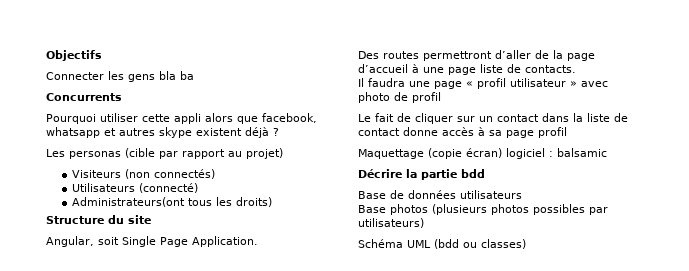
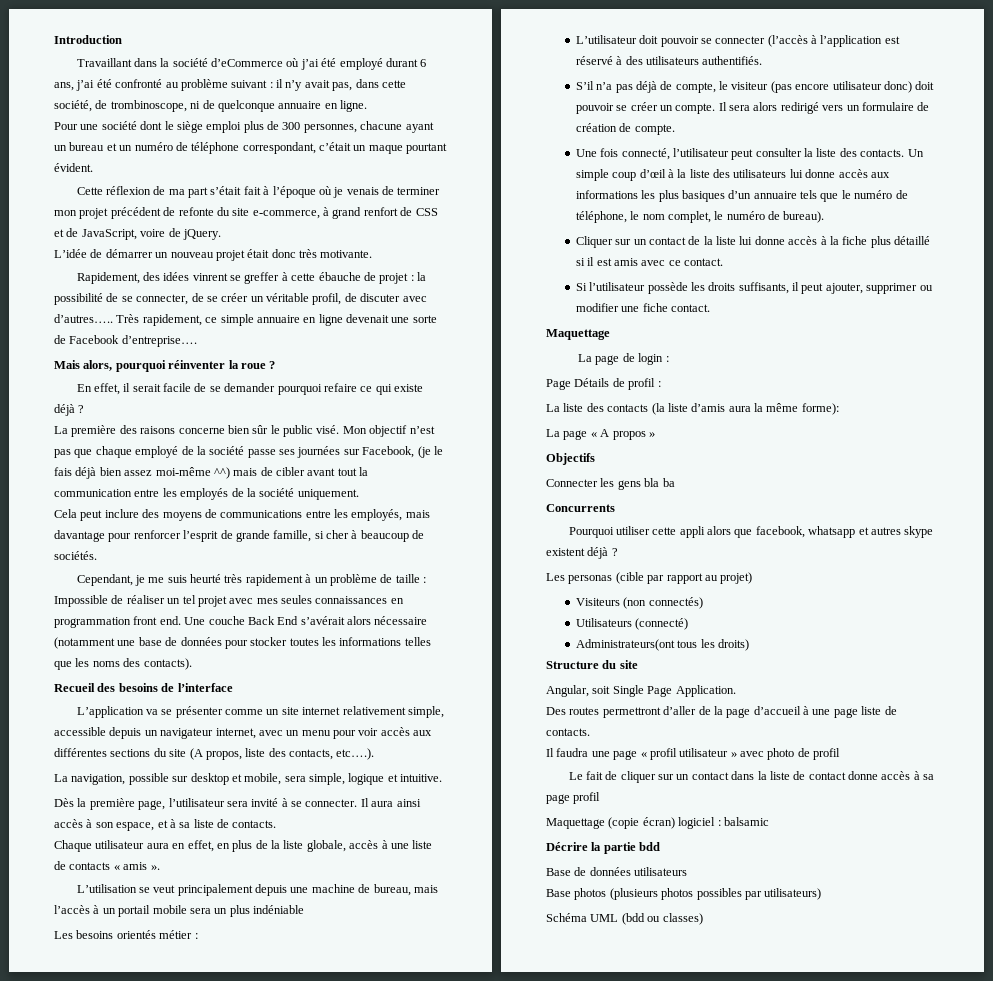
(46, 55) none -> [54,35,122,44] [76,58,427,70] [54,79,406,91] [54,100,367,112] [54,121,434,133] [54,142,448,154] [54,163,93,172] [76,186,441,198] [54,207,438,219] [54,228,221,240] [54,249,373,261] [76,272,427,284] [54,293,427,305] [54,314,437,326] [54,335,197,347] [54,360,276,372] [76,383,424,395] [54,404,85,416] [54,425,435,437] [54,446,443,458] [54,467,369,479] [54,488,359,500] [54,509,430,521] [54,530,425,542] [54,551,97,560] [76,574,427,586] [54,595,404,607] [54,616,428,628] [54,637,431,649] [54,658,192,670] [54,683,233,692] [76,706,444,718] [54,727,433,739] [54,748,375,760] [54,773,443,785] [54,798,421,810] [54,819,277,831] [54,840,433,852] [54,861,160,870] [76,884,438,896] [54,905,304,917] [54,930,198,939] [575,35,900,47] [575,56,763,65] [575,81,935,93] [575,102,930,114] [575,123,675,135] [575,148,924,160] [575,169,890,181] [575,190,908,202] [575,211,825,223] [575,236,931,248] [575,257,724,266] [575,282,933,294] [575,303,710,312] [546,329,610,340] [578,353,669,365] [546,378,661,390] [546,403,839,415] [546,429,655,440] Introduction // Travaillant dans la société d’eCommerce où j’ai été employé durant 6 ans, j’ai été confronté au problème suivant : il n’y avait pas, dans cette société, de trombinoscope, ni de quelconque annuaire en ligne. // Pour une société dont le siège emploi plus de 300 personnes, chacune ayant un bureau et un numéro de téléphone correspondant, c’était un maque pourtant évident. // Cette réflexion de ma part s’était fait à l’époque où je venais de terminer mon projet précédent de refonte du site e-commerce, à grand renfort de CSS et de JavaScript, voire de jQuery. // L’idée de démarrer un nouveau projet était donc très motivante. // Rapidement, des idées vinrent se greffer à cette ébauche de projet : la possibilité de se connecter, de se créer un véritable profil, de discuter avec d’autres….. Très rapidement, ce simple annuaire en ligne devenait une sorte de Facebook d’entreprise…. // Mais alors, pourquoi réinventer la roue ? // En effet, il serait facile de se demander pourquoi refaire ce qui existe déjà ? // La première des raisons concerne bien sûr le public visé. Mon objectif n’est pas que chaque employé de la société passe ses journées sur Facebook, (je le fais déjà bien assez moi-même ^^) mais de cibler avant tout la communication entre les employés de la société uniquement. // Cela peut inclure des moyens de communications entre les employés, mais davantage pour renforcer l’esprit de grande famille, si cher à beaucoup de sociétés. // Cependant, je me suis heurté très rapidement à un problème de taille : Impossible de réaliser un tel projet avec mes seules connaissances en programmation front end. Une couche Back End s’avérait alors nécessaire (notamment une base de données pour stocker toutes les informations telles que les noms des contacts). // Recueil des besoins de l’interface // L’application va se présenter comme un site internet relativement simple, accessible depuis un navigateur internet, avec un menu pour voir accès aux différentes sections du site (A propos, liste des contacts, etc….). // La navigation, possible sur desktop et mobile, sera simple, logique et intuitive. // Dès la première page, l’utilisateur sera invité à se connecter. Il aura ainsi accès à son espace, et à sa liste de contacts. // Chaque utilisateur aura en effet, en plus de la liste globale, accès à une liste de contacts « amis ». // L’utilisation se veut principalement depuis une machine de bureau, mais l’accès à un portail mobile sera un plus indéniable // Les besoins orientés métier : // L’utilisateur doit pouvoir se connecter (l’accès à l’application est réservé à des utilisateurs authentifiés. // S’il n’a pas déjà de compte, le visiteur (pas encore utilisateur donc) doit pouvoir se créer un compte. Il sera alors redirigé vers un formulaire de création de compte. // Une fois connecté, l’utilisateur peut consulter la liste des contacts. Un simple coup d’œil à la liste des utilisateurs lui donne accès aux informations les plus basiques d’un annuaire tels que le numéro de téléphone, le nom complet, le numéro de bureau). // Cliquer sur un contact de la liste lui donne accès à la fiche plus détaillé si il est amis avec ce contact. // Si l’utilisateur possède les droits suffisants, il peut ajouter, supprimer ou modifier une fiche contact. // Maquettage // La page de login : // Page Détails de profil : // La liste des contacts (la liste d’amis aura la même forme): // La page « A propos » //

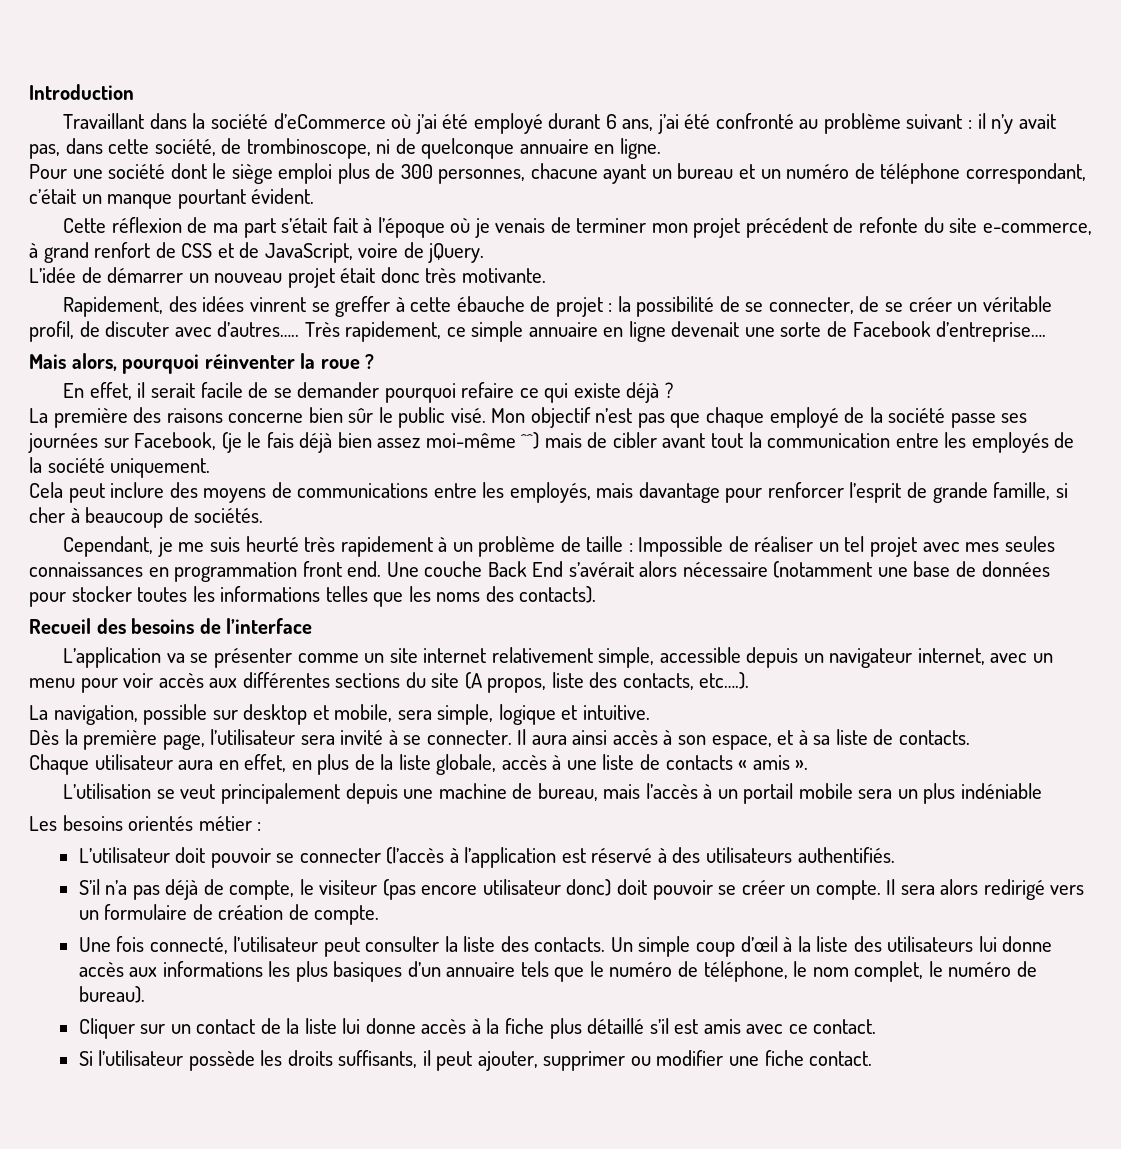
[368,145,403,154] maque -> [107,194,173,209] manque
[575,257,595,266] si il -> [649,1018,669,1034] s’il
[546,329,610,340] [578,353,669,365] [546,378,661,390] [546,403,839,415] [546,429,655,440] [546,453,595,465] [546,478,675,490] [546,504,615,512] [568,526,934,538] [546,547,618,559] [546,572,753,584] [575,597,703,609] [575,618,689,630] [575,639,749,651] [546,660,638,669] [546,685,736,697] [546,706,897,718] [546,728,590,736] [546,748,841,760] [568,771,935,783] [546,792,601,804] [546,817,769,829] [546,842,661,854] [546,867,688,876] [546,888,822,900] [546,913,703,925] // Maquettage // La page de login : // Page Détails de profil : // La liste des contacts (la liste d’amis aura la même forme): // La page « A propos » // Objectifs // Connecter les gens bla ba // Concurrents // Pourquoi utiliser cette appli alors que facebook, whatsapp et autres skype existent déjà ? // Les personas (cible par rapport au projet) // Visiteurs (non connectés) // Utilisateurs (connecté) // Administrateurs(ont tous les droits) // Structure du site // Angular, soit Single Page Application. // Des routes permettront d’aller de la page d’accueil à une page liste de contacts. // Il faudra une page « profil utilisateur » avec photo de profil // Le fait de cliquer sur un contact dans la liste de contact donne accès à sa page profil // Maquettage (copie écran) logiciel : balsamic // Décrire la partie bdd // Base de données utilisateurs // Base photos (plusieurs photos possibles par utilisateurs) // Schéma UML (bdd ou classes) -> (873, 1058) none

